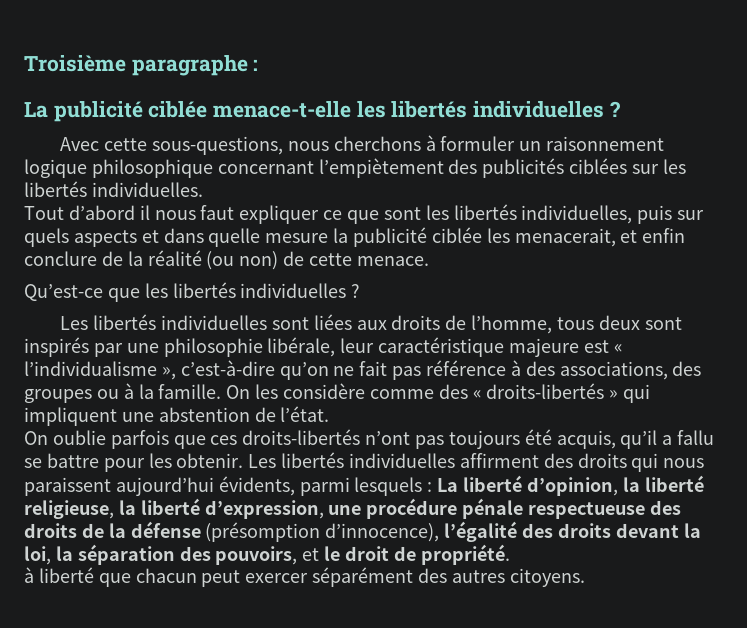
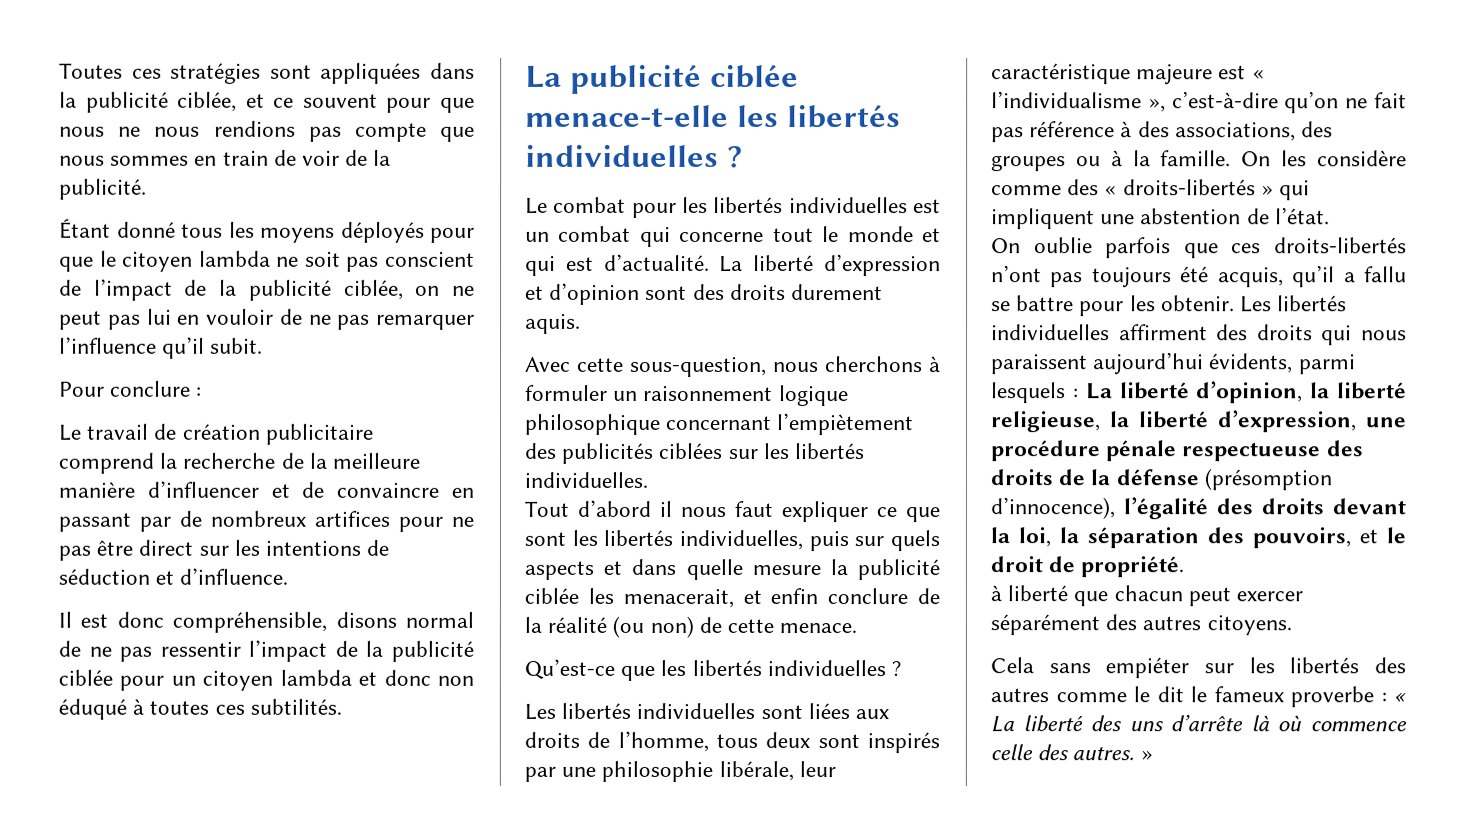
[24,55,259,76] Troisième paragraphe : -> [59,62,475,84] [59,91,475,113] [59,120,475,142] [59,149,392,166] [59,178,147,200] [59,218,475,243] [59,250,475,272] [59,278,476,301] [59,308,475,330] [59,336,264,359] [59,380,203,397] [58,423,373,445] [58,452,421,474] [58,480,475,498] [58,510,474,532] [58,539,390,561] [58,567,289,585] [58,611,474,633] [58,639,474,662] [58,669,474,691] [58,698,342,720] Toutes ces stratégies sont appliquées dans la publicité ciblée, et ce souvent pour que nous ne nous rendions pas compte que nous sommes en train de voir de la publicité. // Étant donné tous les moyens déployés pour que le citoyen lambda ne soit pas conscient de l’impact de la publicité ciblée, on ne peut pas lui en vouloir de ne pas remarquer l’influence qu’il subit. // Pour conclure : // Le travail de création publicitaire comprend la recherche de la meilleure manière d’influencer et de convaincre en passant par de nombreux artifices pour ne pas être direct sur les intentions de séduction et d’influence. // Il est donc compréhensible, disons normal de ne pas ressentir l’impact de la publicité ciblée pour un citoyen lambda et donc non éduqué à toutes ces subtilités.
(621, 109) none -> [525,196,941,218] [525,225,941,247] [525,253,941,277] [525,282,884,305] [525,313,581,334] // Le combat pour les libertés individuelles est un combat qui concerne tout le monde et qui est d’actualité. La liberté d’expression et d’opinion sont des droits durement aquis.
[152,136,284,155] sous-questions, -> [630,356,767,378] sous-question,
(585, 577) none -> [990,657,1406,679] [990,686,1406,708] [990,714,1407,733] [990,744,1153,761] // Cela sans empiéter sur les libertés des autres comme le dit le fameux proverbe : « La liberté des uns d’arrête là où commence celle des autres. »

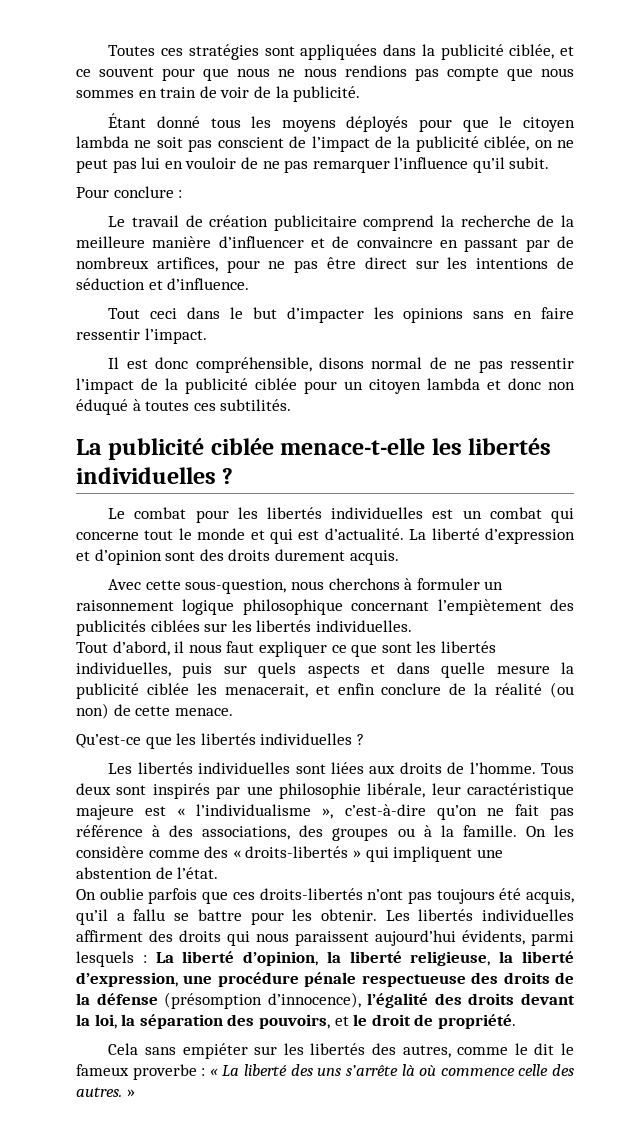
[314,510,390,527] artifices -> [156,257,218,272] artifices,
(289, 576) none -> [108,307,574,323] [76,328,207,344] // Tout ceci dans le but d’impacter les opinions sans en faire ressentir l’impact.
[525,313,581,334] aquis. -> [349,550,399,565] acquis.
[577,499,651,517] d’abord -> [112,641,170,656] d’abord,
[617,730,758,752] l’homme, tous -> [469,762,574,774] l’homme. Tous
[990,585,1304,607] [990,614,1292,636] // à liberté que chacun peut exercer séparément des autres citoyens. -> (516, 1021) none
[990,688,1049,703] autres -> [402,1045,451,1058] autres,
[1170,714,1244,732] d’arrête -> [345,1065,398,1076] s’arrête

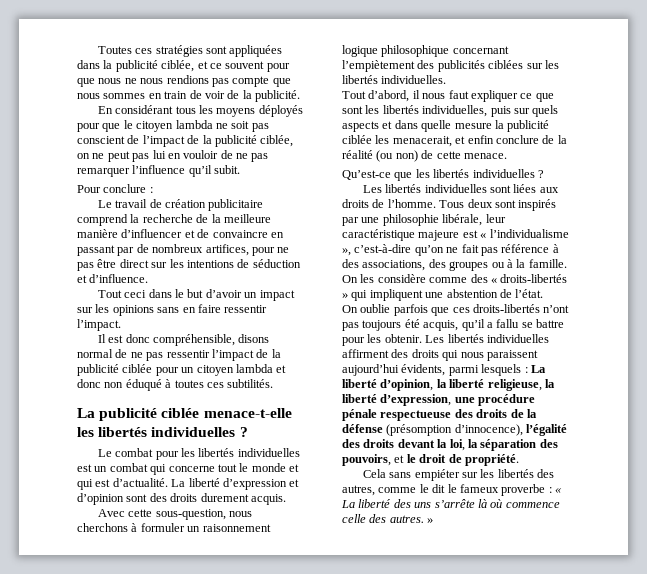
[108,113,200,128] Étant donné -> [97,105,174,114] En considérant
[286,307,364,323] d’impacter -> [205,289,295,301] [77,307,93,313] d’avoir un impact sur

